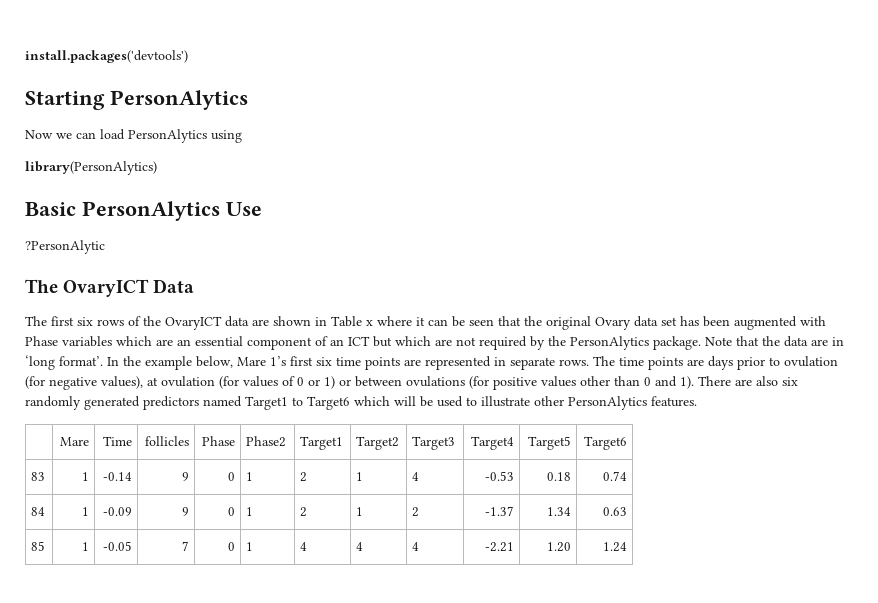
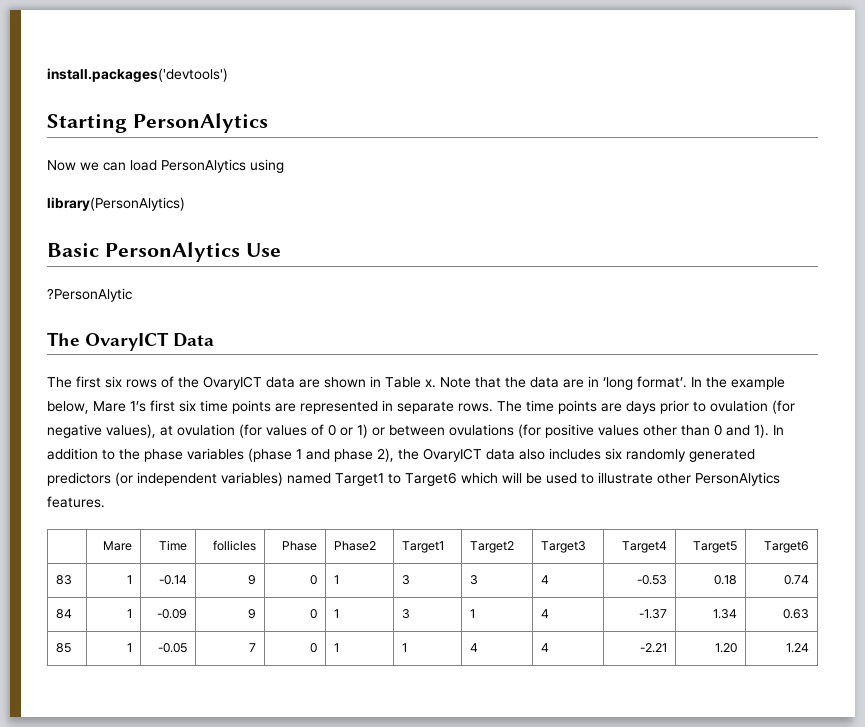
[366,316,826,330] [25,336,701,350] x where it can be seen that the original Ovary data set has been augmented with Phase variables which are an essential component of an ICT but which are not required by the PersonAlytics package. -> [425,379,436,388] x.
[698,376,778,386] There are also -> [773,425,784,435] [47,448,601,462] In addition to the phase variables (phase 1 and phase 2), the OvaryICT data also includes
(199, 403) none -> [115,472,283,486] (or independent variables)
[300,472,308,482] [356,472,364,481] 2 | 1 -> [402,575,411,585] [470,575,479,585] 3 | 3
[300,507,308,517] [356,507,364,516] [412,507,420,517] 2 | 1 | 2 -> [402,609,411,619] [470,609,476,618] [541,609,550,618] 3 | 1 | 4
[300,542,308,551] 4 -> [402,643,408,652] 1

